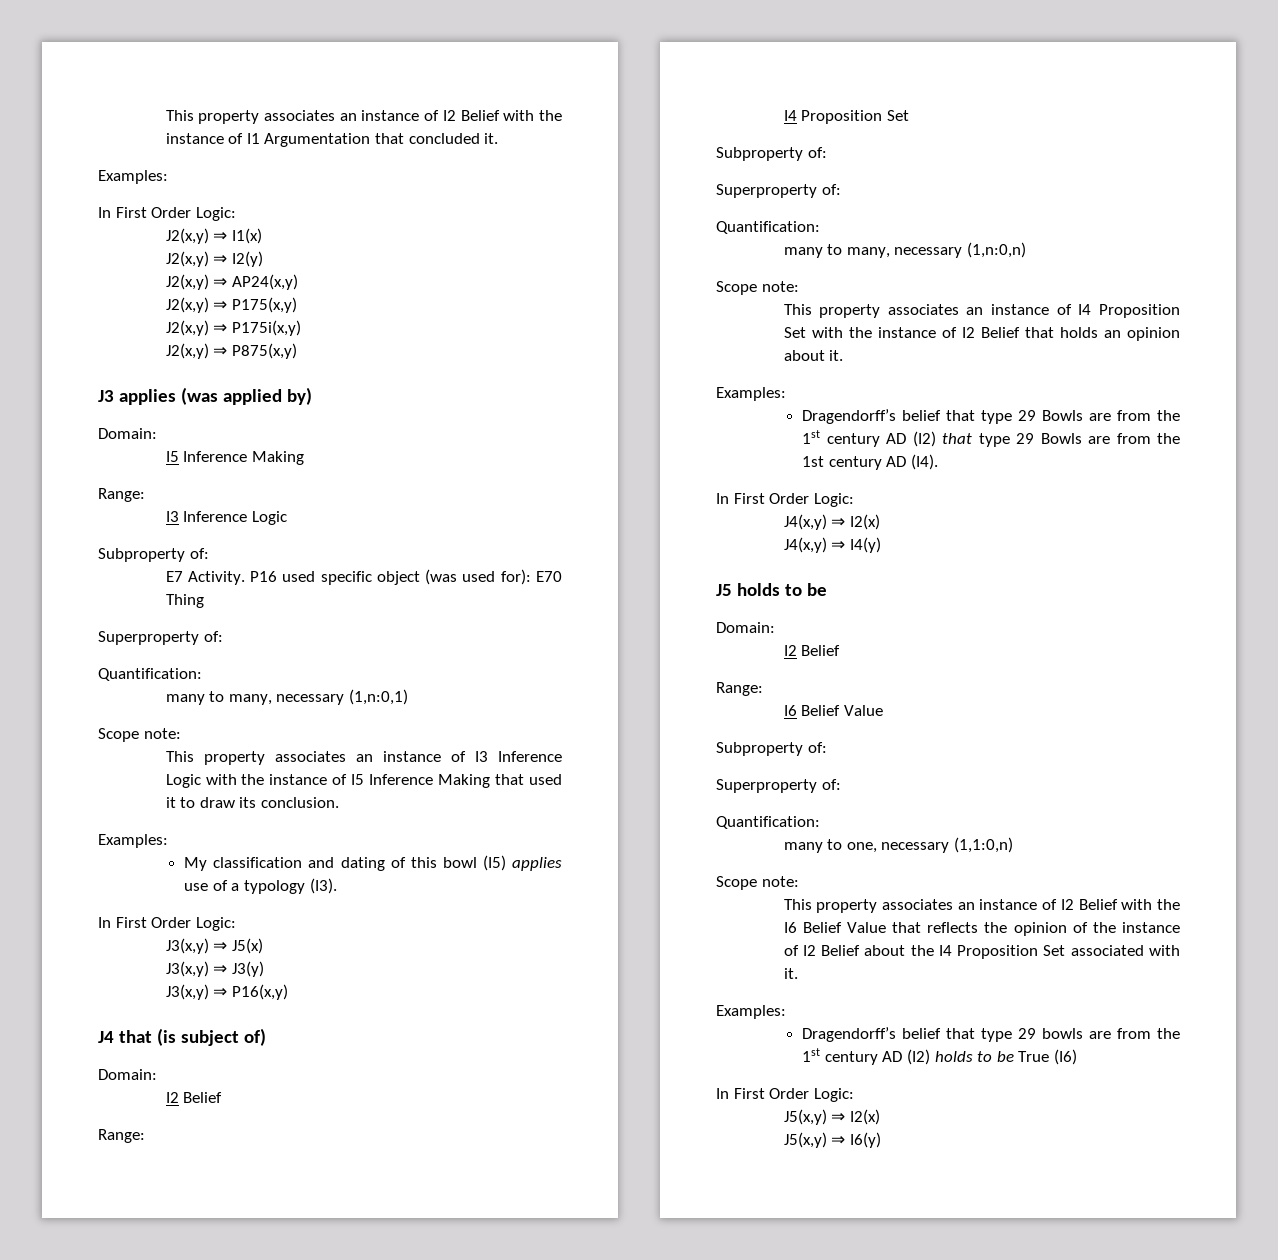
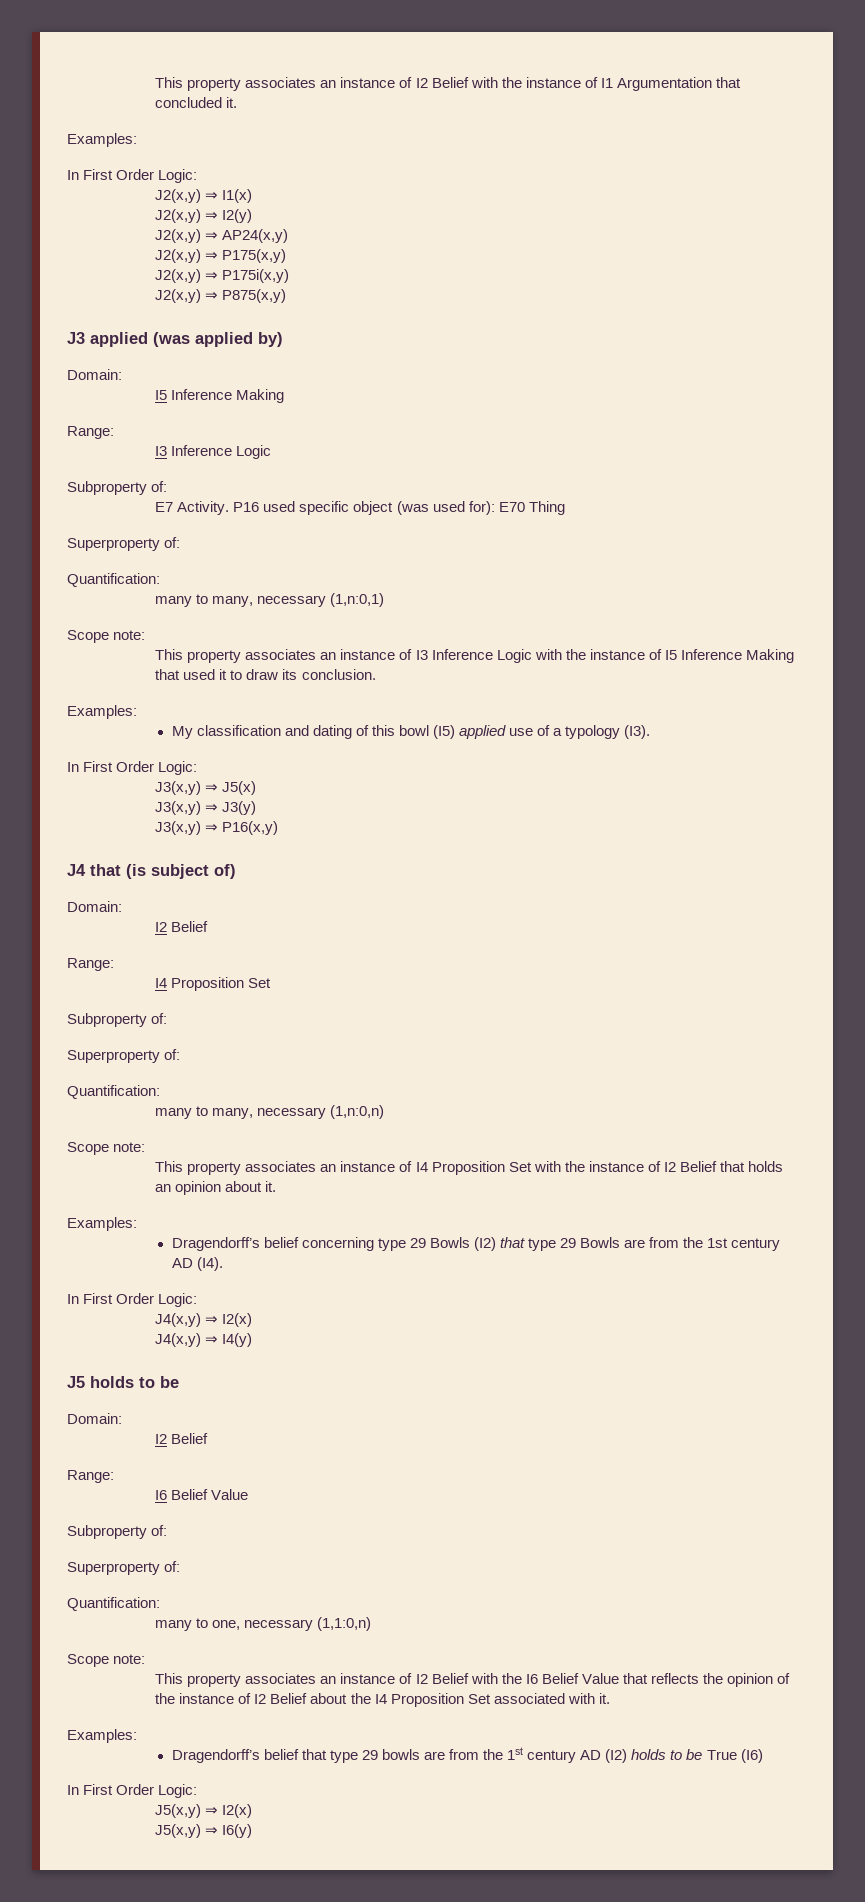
[118,389,176,405] applies -> [90,332,148,347] applied
[511,857,562,871] applies -> [459,725,507,739] applied
[946,410,1180,424] [802,430,907,447] that type 29 Bowls are from the 1st century AD -> [301,1237,470,1251] concerning type 29 Bowls

